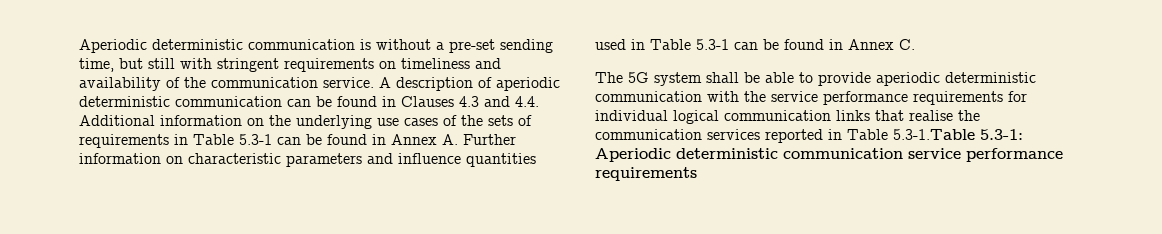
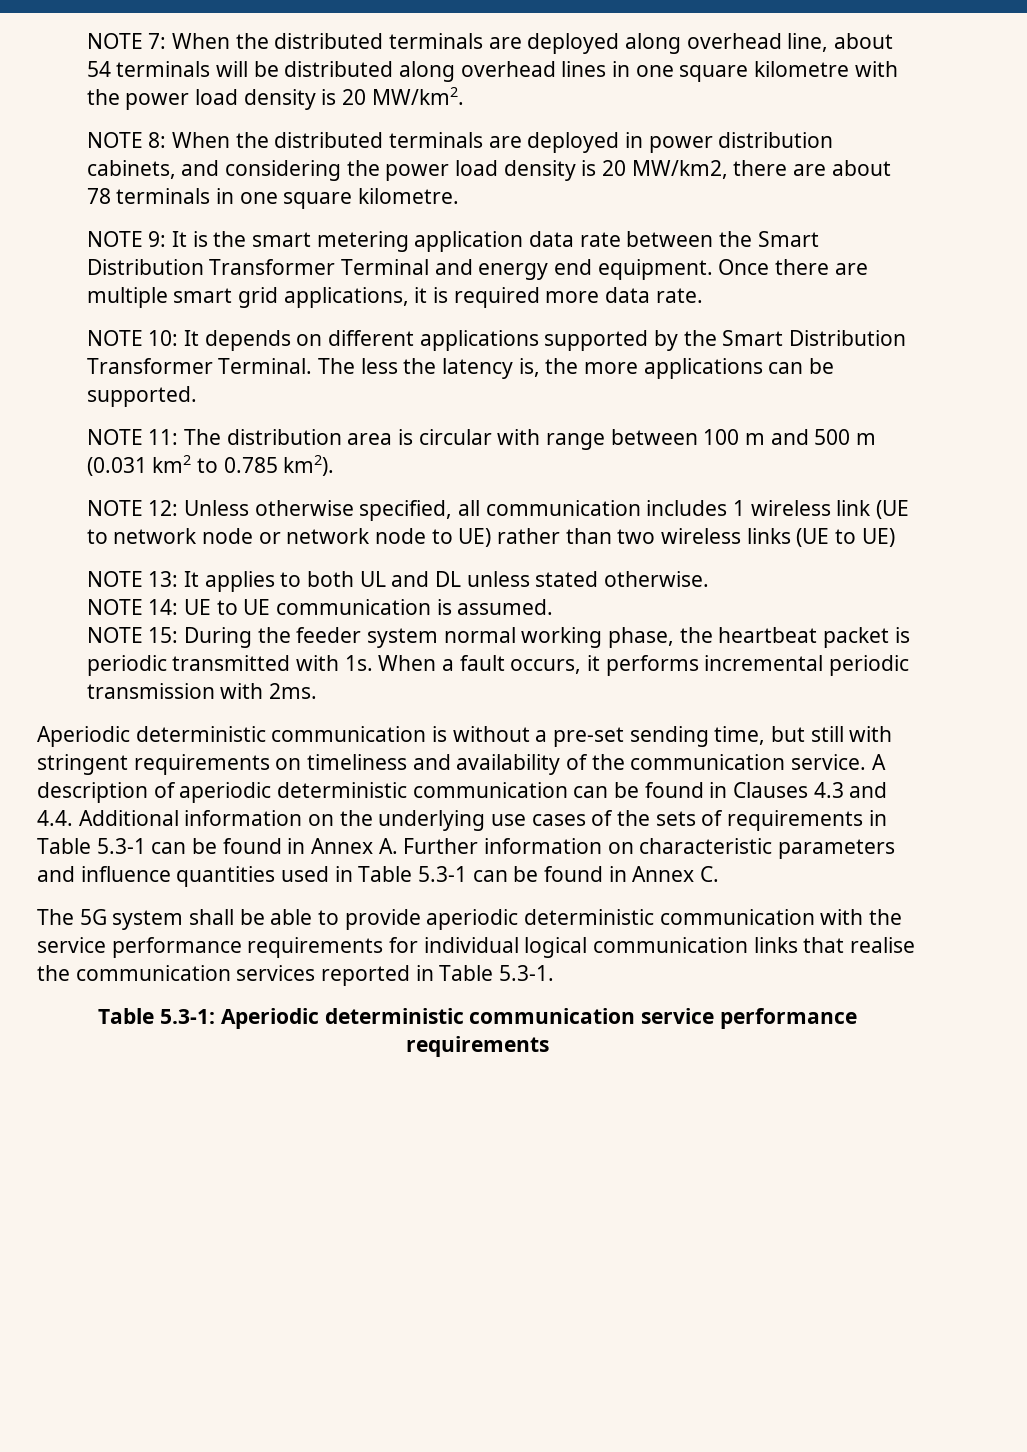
(79, 46) none -> [86,33,894,54] [86,61,898,82] [86,87,464,110] [86,132,834,153] [86,160,891,181] [86,188,460,209] [86,231,819,252] [86,259,868,280] [86,287,703,308] [86,330,907,351] [86,358,835,379] [86,386,197,407] [86,429,877,450] [86,455,335,476] [86,500,910,521] [86,528,895,547] [86,571,710,592] [86,599,554,615] [86,627,910,648] [86,655,910,676] [86,683,317,699] NOTE 7: When the distributed terminals are deployed along overhead line, about 54 terminals will be distributed along overhead lines in one square kilometre with the power load density is 20 MW/km2. // NOTE 8: When the distributed terminals are deployed in power distribution cabinets, and considering the power load density is 20 MW/km2, there are about 78 terminals in one square kilometre. // NOTE 9: It is the smart metering application data rate between the Smart Distribution Transformer Terminal and energy end equipment. Once there are multiple smart grid applications, it is required more data rate. // NOTE 10: It depends on different applications supported by the Smart Distribution Transformer Terminal. The less the latency is, the more applications can be supported. // NOTE 11: The distribution area is circular with range between 100 m and 500 m (0.031 km2 to 0.785 km2). // NOTE 12: Unless otherwise specified, all communication includes 1 wireless link (UE to network node or network node to UE) rather than two wireless links (UE to UE) // NOTE 13: It applies to both UL and DL unless stated otherwise. // NOTE 14: UE to UE communication is assumed. // NOTE 15: During the feeder system normal working phase, the heartbeat packet is periodic transmitted with 1s. When a fault occurs, it performs incremental periodic transmission with 2ms. //
[893,129,975,140] 5.3-1.Table -> [499,965,555,981] [98,1008,155,1024] 5.3-1. // Table

